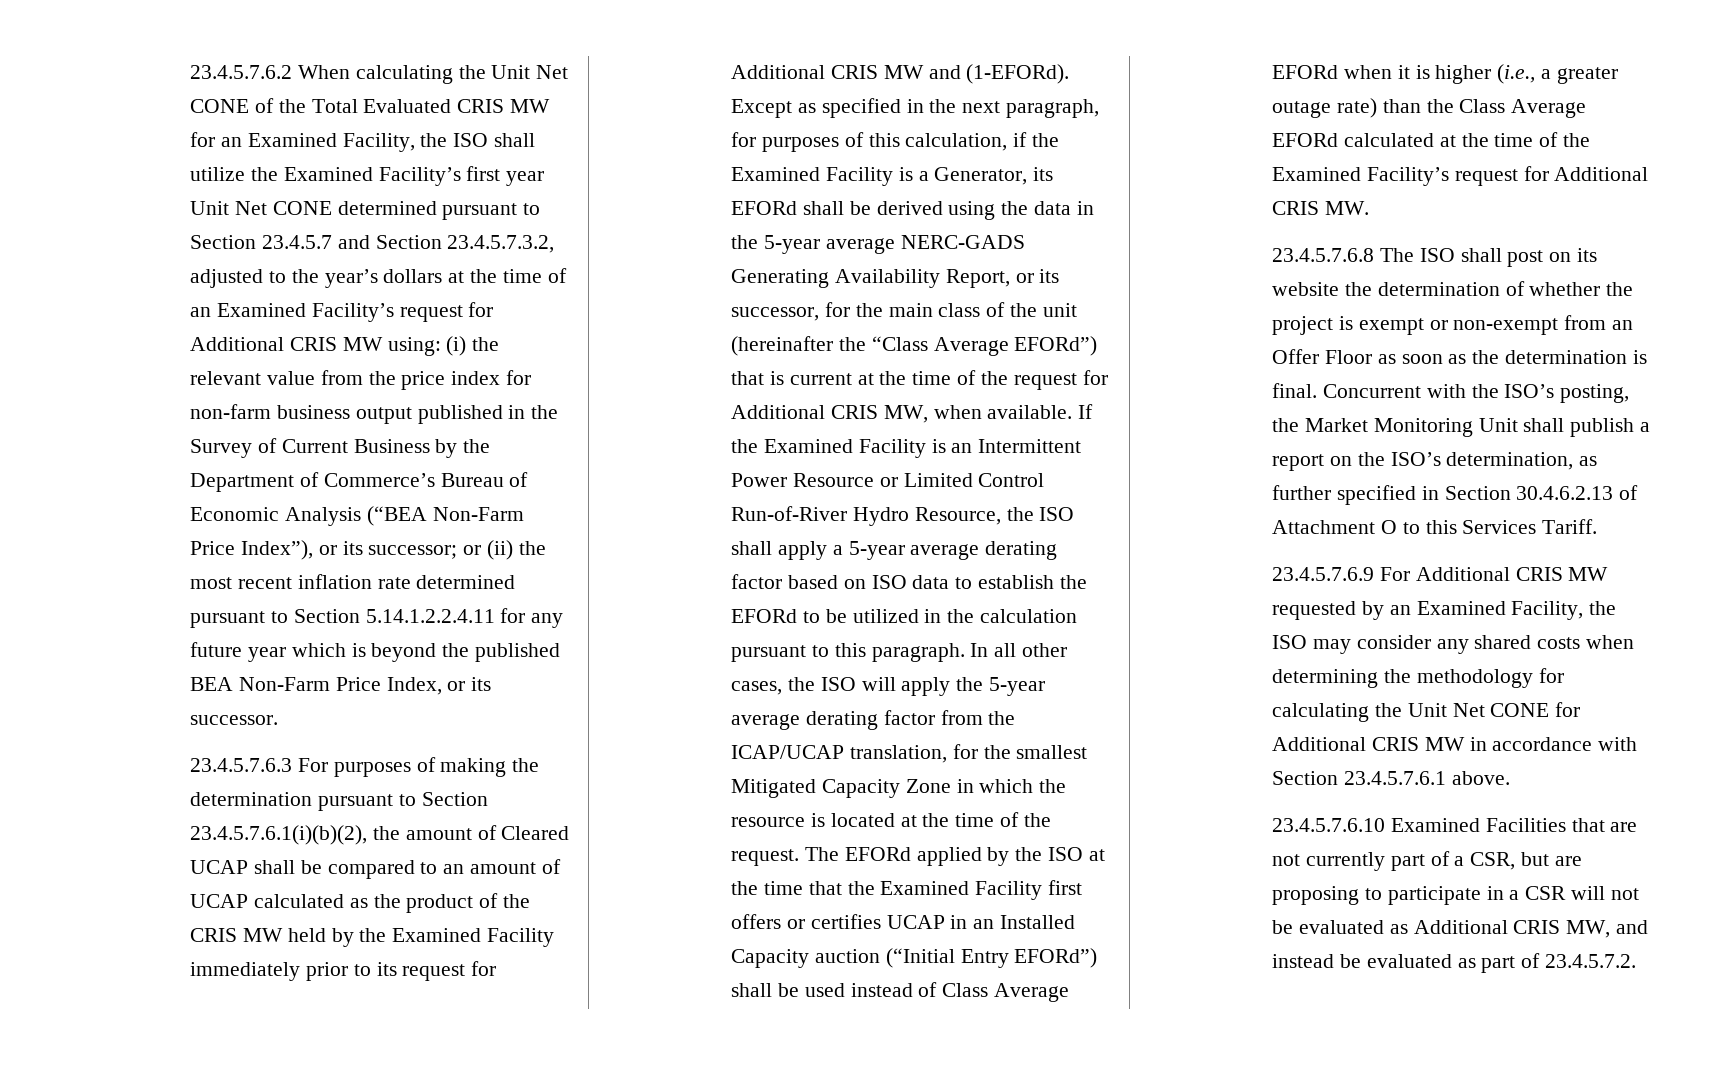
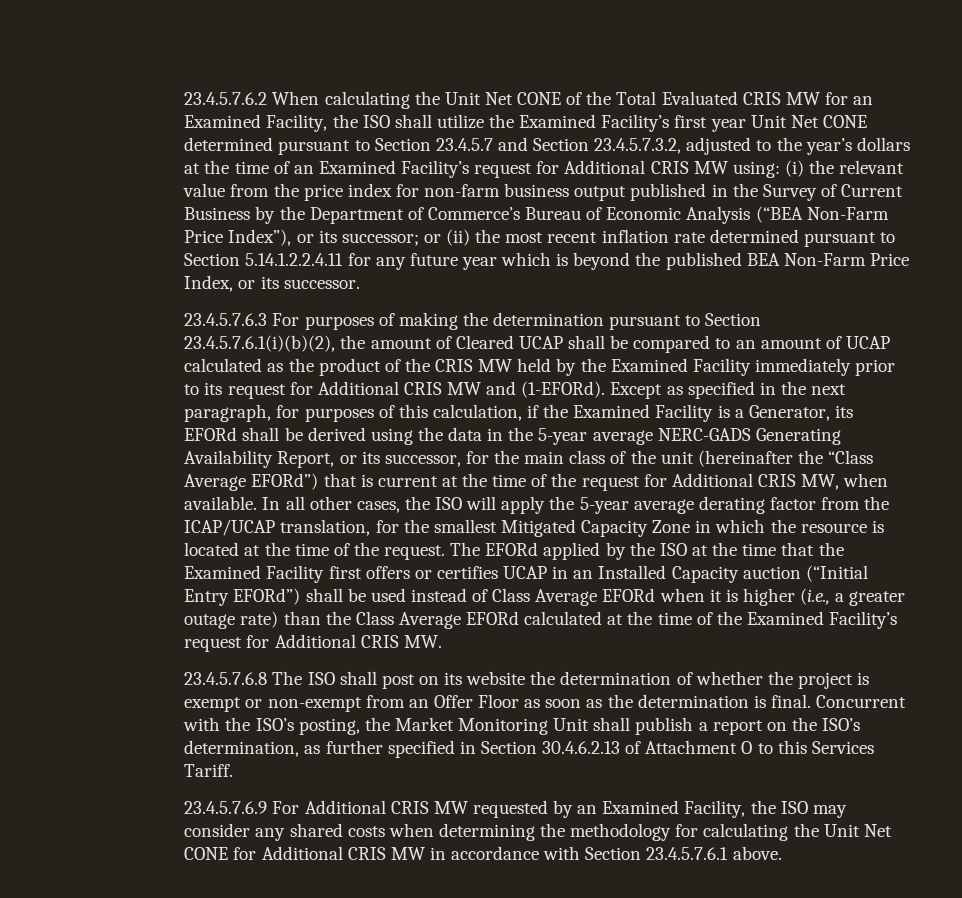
[1078,404,1094,419] [731,439,1082,458] [731,473,1045,487] [731,506,1075,526] [731,541,1058,560] [731,574,1087,589] [731,609,1078,623] [731,643,965,662] If the Examined Facility is an Intermittent Power Resource or Limited Control Run-of-River Hydro Resource, the ISO shall apply a 5-year average derating factor based on ISO data to establish the EFORd to be utilized in the calculation pursuant to this paragraph. -> (258, 503) none
[1272,818,1638,832] [1272,851,1582,871] [1272,886,1639,905] [1272,920,1649,938] [1272,953,1637,973] // 23.4.5.7.6.10 Examined Facilities that are not currently part of a CSR, but are proposing to participate in a CSR will not be evaluated as Additional CRIS MW, and instead be evaluated as part of 23.4.5.7.2. -> (782, 853) none

